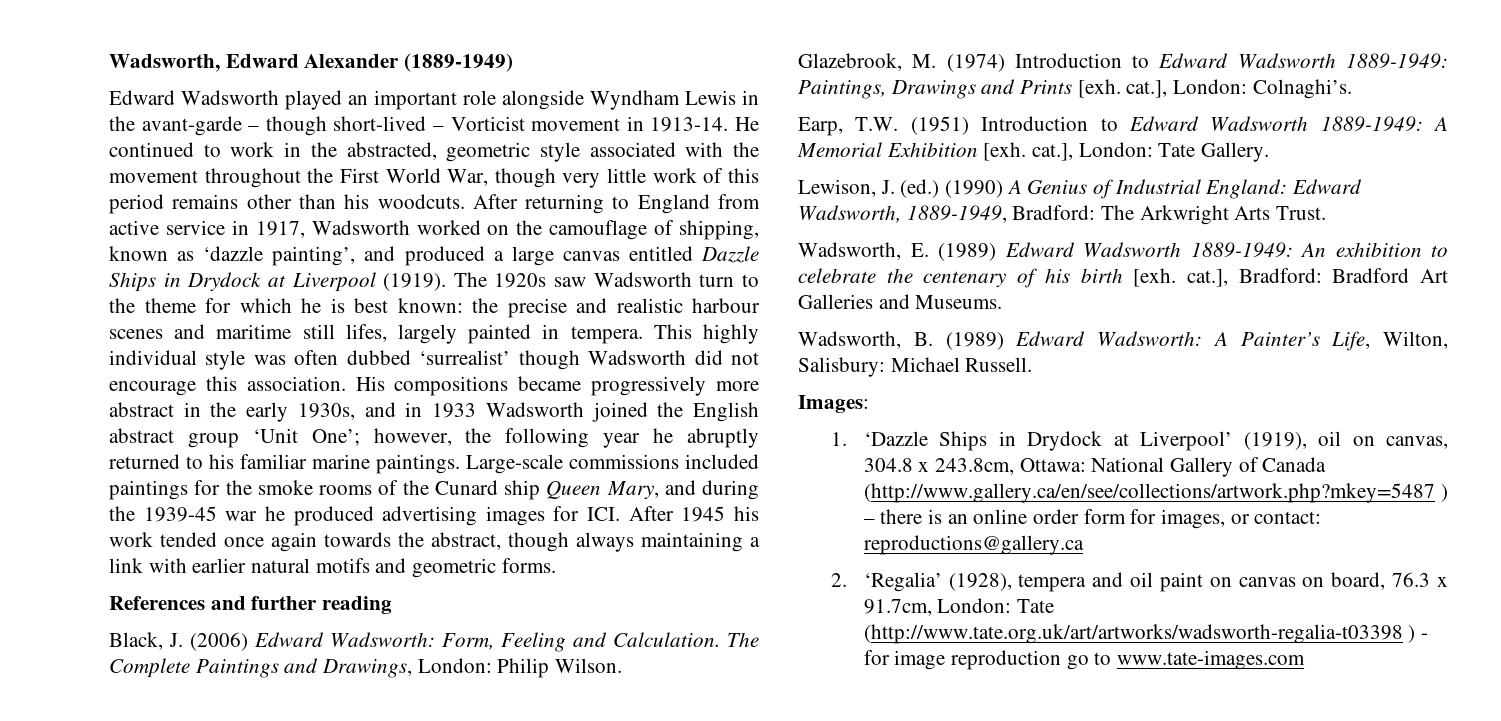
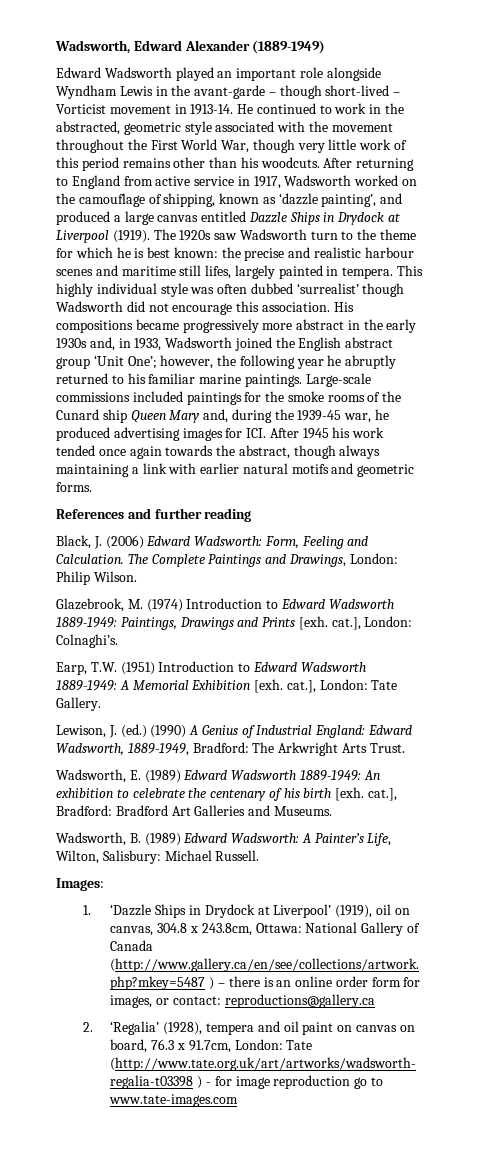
[297,402,477,420] 1930s, and in 1933 -> [56,337,162,351] 1930s and, in 1933,
[606,480,696,500] Mary, and -> [169,409,229,423] Mary and,
[225,511,258,521] war -> [344,413,372,423] war,

